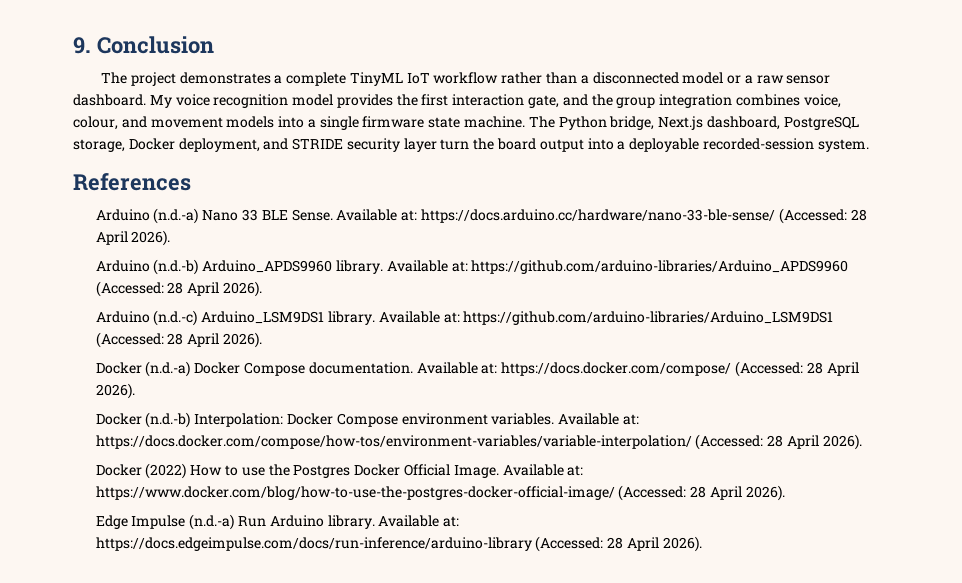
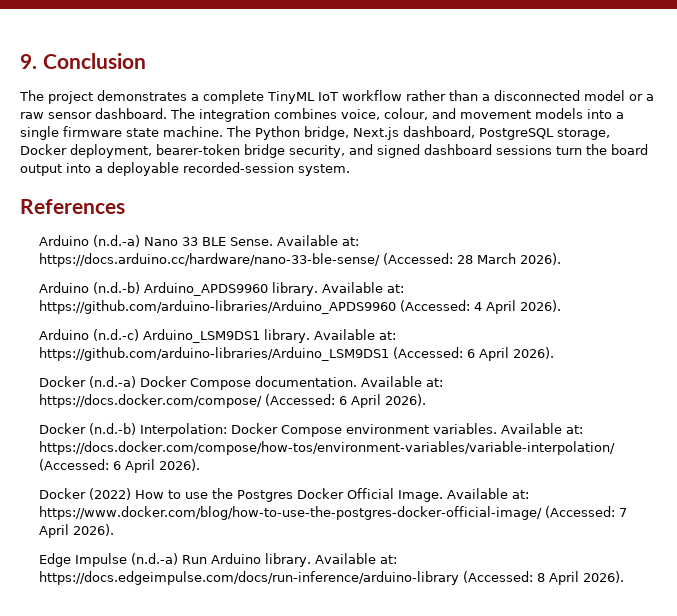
[149,94,656,108] My voice recognition model provides the first interaction gate, and the group -> [170,108,195,119] The
[263,138,437,152] and STRIDE security layer -> [156,144,552,158] bearer-token bridge security, and signed dashboard sessions
[95,231,128,245] April -> [476,253,516,264] March
[167,282,184,294] 28 -> [473,302,482,311] 4
[167,333,184,345] 28 -> [466,349,475,358] 6
[806,362,823,374] 28 -> [338,396,347,405] 6
[767,435,784,447] 28 -> [112,461,121,470] 6
[690,486,707,498] 28 -> [619,508,628,517] 7
[607,537,624,549] 28 -> [536,573,545,582] 8

